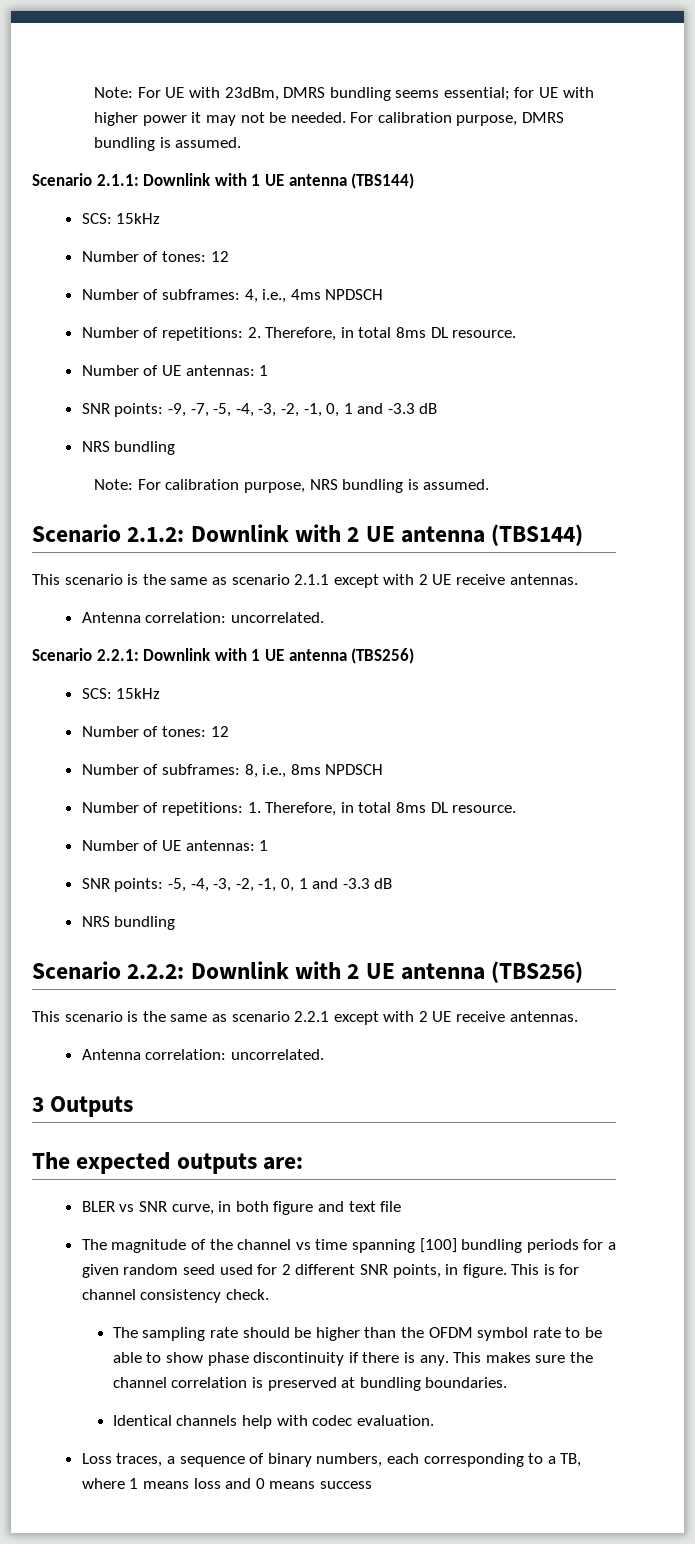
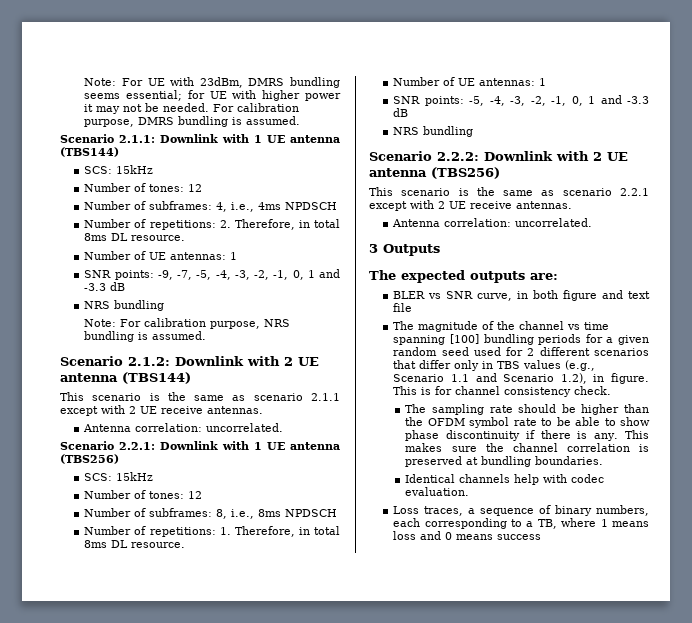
[359,1264,441,1278] SNR points, -> [594,348,649,356] [393,360,596,371] [393,373,587,384] scenarios that differ only in TBS values (e.g., Scenario 1.1 and Scenario 1.2),

